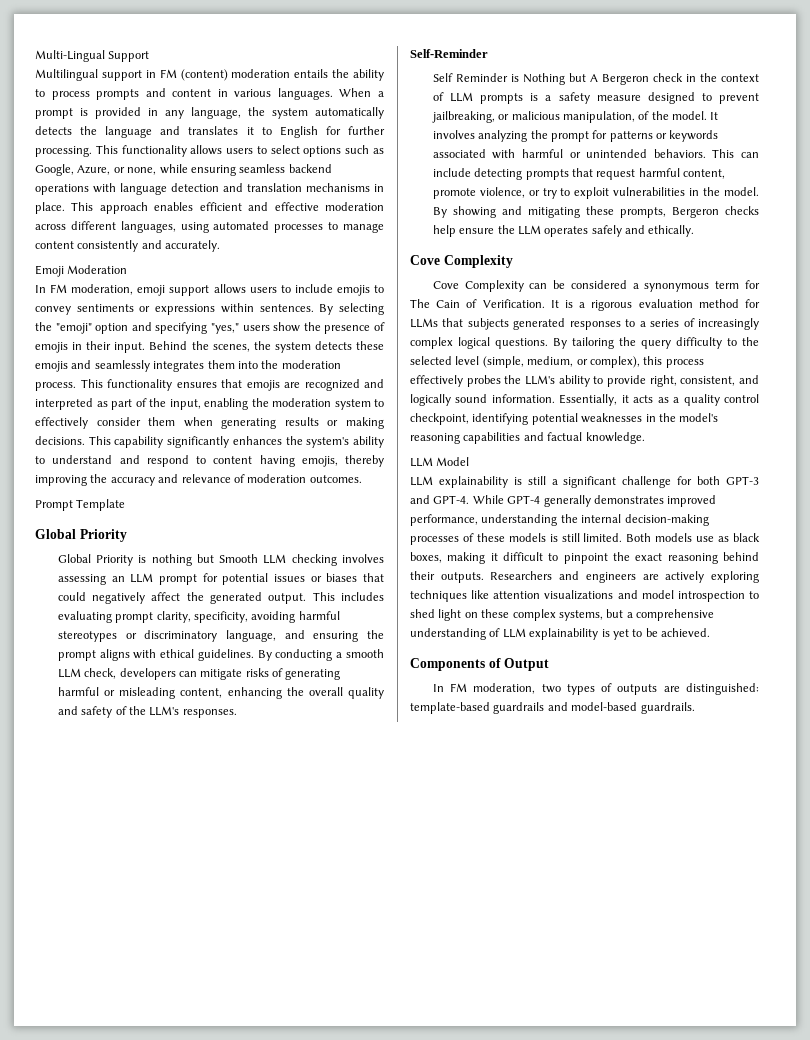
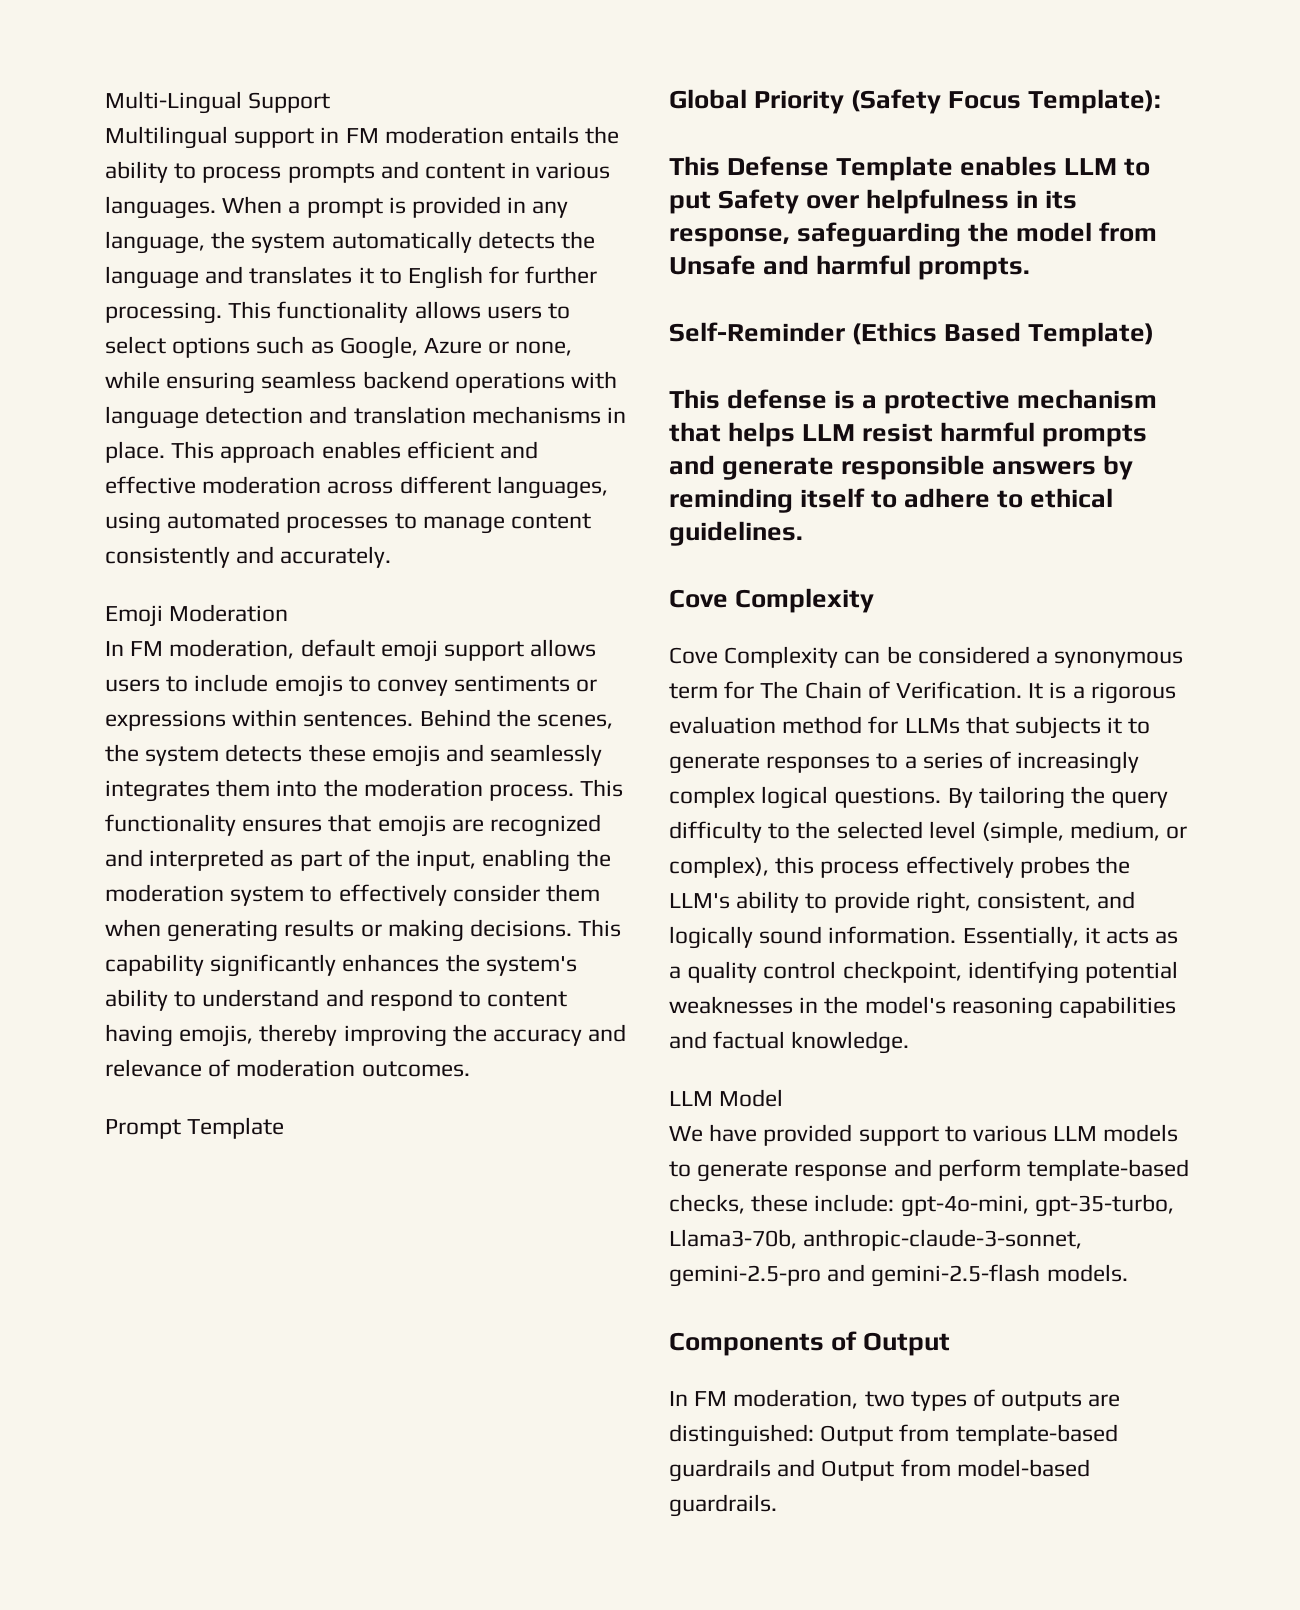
[180,69,228,81] (content) -> (379, 135) none
[77,165,111,175] Azure, -> [424,338,483,354] Azure
(134, 289) none -> [300,639,375,657] default
[319,303,384,315] [35,322,385,334] [35,341,146,353] By selecting the "emoji" option and specifying "yes," users show the presence of emojis in their input. -> (414, 719) none
[57,554,384,566] [57,573,384,585] [57,592,384,604] [57,611,340,623] [57,630,384,642] [57,649,384,661] [57,668,341,680] [57,687,384,699] [57,706,237,718] [410,49,488,58] [432,73,759,85] [432,92,759,104] [431,111,719,123] [432,130,719,142] [432,149,759,159] [432,168,726,180] [432,187,759,199] [432,206,759,218] [432,225,695,237] // Global Priority is nothing but Smooth LLM checking involves assessing an LLM prompt for potential issues or biases that could negatively affect the generated output. This includes evaluating prompt clarity, specificity, avoiding harmful stereotypes or discriminatory language, and ensuring the prompt aligns with ethical guidelines. By conducting a smooth LLM check, developers can mitigate risks of generating harmful or misleading content, enhancing the overall quality and safety of the LLM's responses. // Self-Reminder // Self Reminder is Nothing but A Bergeron check in the context of LLM prompts is a safety measure designed to prevent jailbreaking, or malicious manipulation, of the model. It involves analyzing the prompt for patterns or keywords associated with harmful or unintended behaviors. This can include detecting prompts that request harmful content, promote violence, or try to exploit vulnerabilities in the model. By showing and mitigating these prompts, Bergeron checks help ensure the LLM operates safely and ethically. -> [851,89,1162,114] [669,156,1151,181] [669,189,1078,214] [669,222,1158,247] [669,255,1031,280] [669,322,1155,347] [669,389,1158,414] [669,422,1148,447] [669,455,1134,480] [669,488,1114,513] [669,521,803,546] (Safety Focus Template): // This Defense Template enables LLM to put Safety over helpfulness in its response, safeguarding the model from Unsafe and harmful prompts. // Self-Reminder (Ethics Based Template) // This defense is a protective mechanism that helps LLM resist harmful prompts and generate responsible answers by reminding itself to adhere to ethical guidelines.
[436,300,461,308] Cain -> [804,681,862,699] Chain
[513,318,566,330] generated -> [1107,717,1151,734] [669,753,760,774] it to generate
[410,476,759,488] [410,495,717,507] [410,514,709,526] [410,533,760,545] [410,552,759,564] [410,571,759,583] [410,590,759,602] [410,609,714,621] [410,628,710,640] LLM explainability is still a significant challenge for both GPT-3 and GPT-4. While GPT-4 generally demonstrates improved performance, understanding the internal decision-making processes of these models is still limited. Both models use as black boxes, making it difficult to pinpoint the exact reasoning behind their outputs. Researchers and engineers are actively exploring techniques like attention visualizations and model introspection to shed light on these complex systems, but a comprehensive understanding of LLM explainability is yet to be achieved. -> [669,1124,1179,1146] [669,1159,1190,1182] [669,1194,1174,1217] [669,1229,1083,1251] [669,1264,1128,1287] We have provided support to various LLM models to generate response and perform template-based checks, these include: gpt-4o-mini, gpt-35-turbo, Llama3-70b, anthropic-claude-3-sonnet, gemini-2.5-pro and gemini-2.5-flash models.
(759, 689) none -> [820,1424,950,1446] Output from
(568, 706) none -> [821,1459,951,1481] Output from

